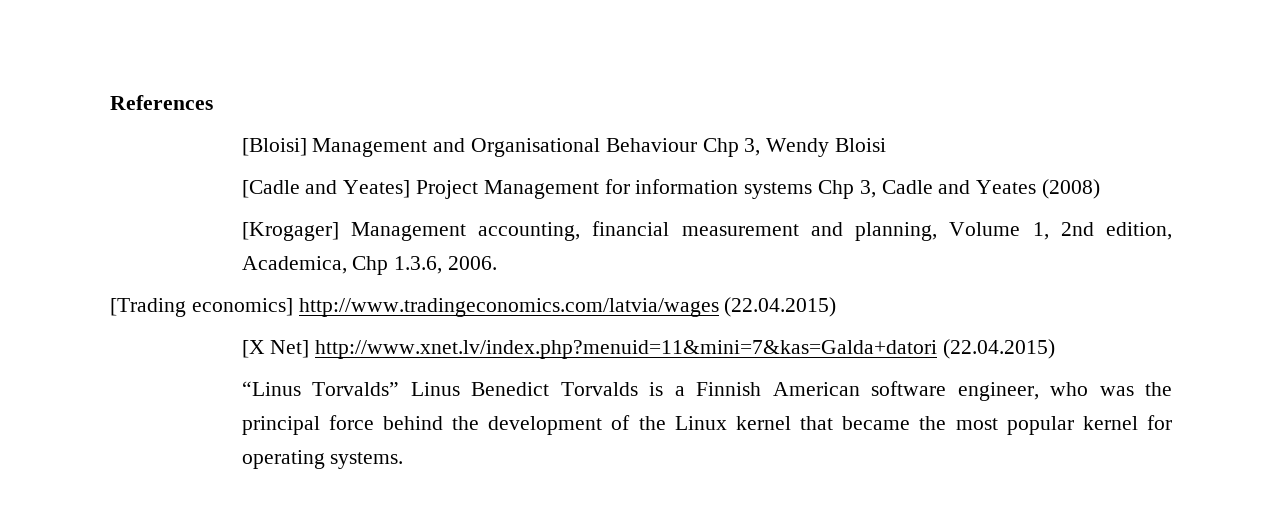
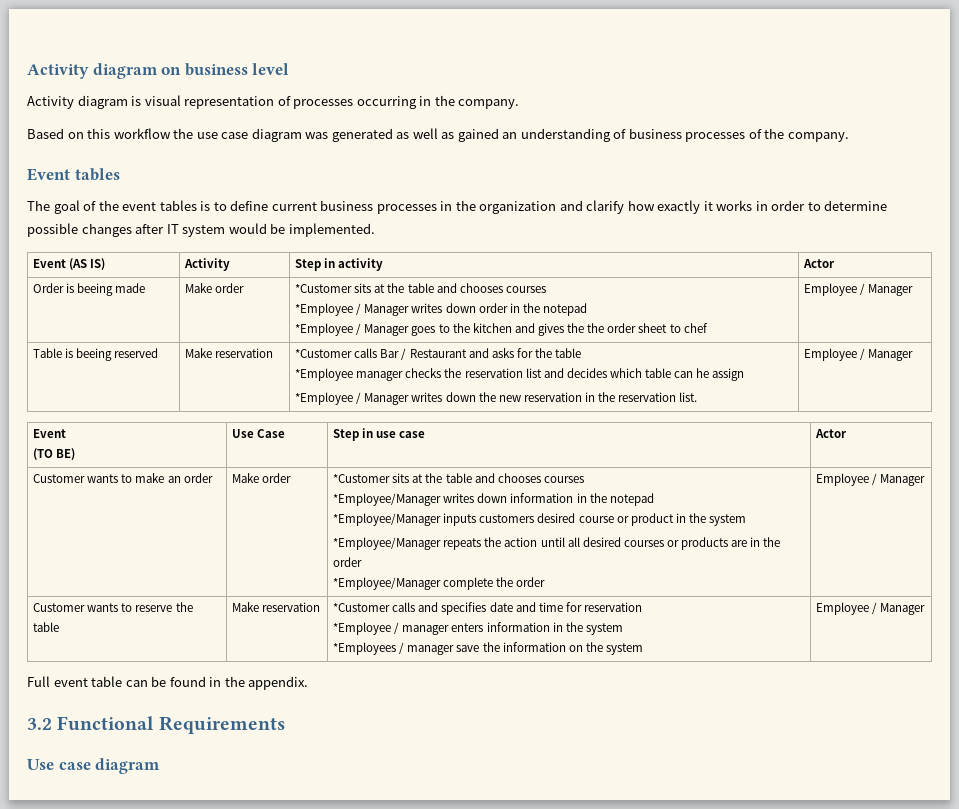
[110,95,213,110] [241,138,887,157] [241,179,1101,199] [241,221,1172,241] [241,256,498,275] [110,297,837,317] [241,339,1056,359] [241,381,1172,401] [241,415,1173,435] [241,450,404,469] References // [Bloisi] Management and Organisational Behaviour Chp 3, Wendy Bloisi // [Cadle and Yeates] Project Management for information systems Chp 3, Cadle and Yeates (2008) // [Krogager] Management accounting, financial measurement and planning, Volume 1, 2nd edition, Academica, Chp 1.3.6, 2006. // [Trading economics] http://www.tradingeconomics.com/latvia/wages (22.04.2015) // [X Net] http://www.xnet.lv/index.php?menuid=11&mini=7&kas=Galda+datori (22.04.2015) // “Linus Torvalds” Linus Benedict Torvalds is a Finnish American software engineer, who was the principal force behind the development of the Linux kernel that became the most popular kernel for operating systems. -> [27,63,290,79] [27,95,520,109] [27,128,849,142] [27,168,120,181] [27,200,888,214] [27,223,375,237] [33,258,106,270] [184,258,231,271] [295,258,384,271] [803,259,836,268] [33,283,146,296] [185,283,245,293] [295,283,546,293] [295,303,588,316] [295,323,708,336] [804,283,914,296] [33,348,159,361] [185,348,274,358] [295,348,582,360] [295,368,745,381] [295,392,698,405] [804,348,914,361] [33,429,67,438] [33,448,76,460] [232,429,286,438] [333,428,426,441] [815,429,848,438] [33,473,213,483] [232,473,292,483] [333,473,584,483] [333,493,654,506] [333,513,747,526] [333,537,781,550] [333,557,363,567] [333,577,546,590] [816,473,926,486] [33,602,193,612] [33,622,60,632] [232,602,321,612] [333,602,643,615] [333,622,623,635] [333,642,644,655] [816,602,926,615] [27,676,309,690] [27,716,285,734] [27,758,161,774] Activity diagram on business level // Activity diagram is visual representation of processes occurring in the company. // Based on this workflow the use case diagram was generated as well as gained an understanding of business processes of the company. // Event tables // The goal of the event tables is to define current business processes in the organization and clarify how exactly it works in order to determine possible changes after IT system would be implemented. // Event (AS IS) | Activity | Step in activity | Actor // Order is beeing made | Make order | *Customer sits at the table and chooses courses // *Employee / Manager writes down order in the notepad // *Employee / Manager goes to the kitchen and gives the the order sheet to chef | Employee / Manager // Table is beeing reserved | Make reservation | *Customer calls Bar / Restaurant and asks for the table // *Employee manager checks the reservation list and decides which table can he assign // *Employee / Manager writes down the new reservation in the reservation list. | Employee / Manager // Event // (TO BE) | Use Case | Step in use case | Actor // Customer wants to make an order | Make order | *Customer sits at the table and chooses courses // *Employee/Manager writes down information in the notepad // *Employee/Manager inputs customers desired course or product in the system // *Employee/Manager repeats the action until all desired courses or products are in the order // *Employee/Manager complete the order | Employee / Manager // Customer wants to reserve the table | Make reservation | *Customer calls and specifies date and time for reservation // *Employee / manager enters information in the system // *Employees / manager save the information on the system | Employee / Manager // Full event table can be found in the appendix. // 3.2 Functional Requirements // Use case diagram

